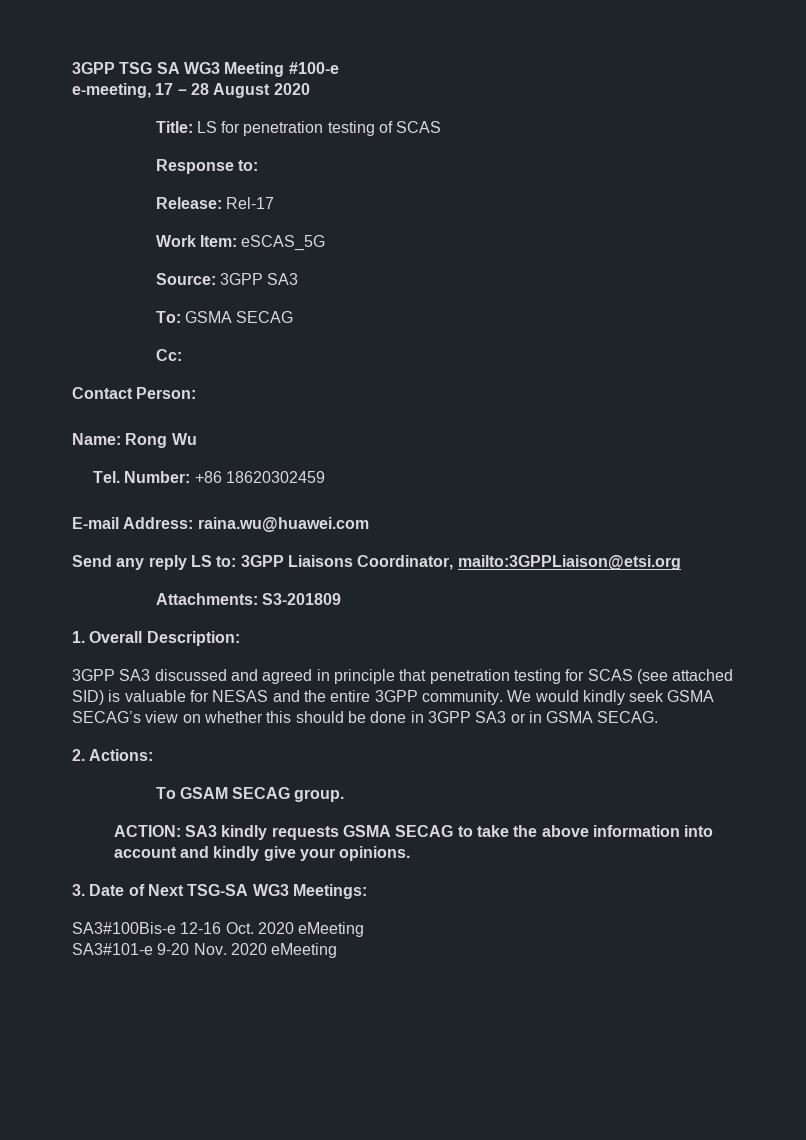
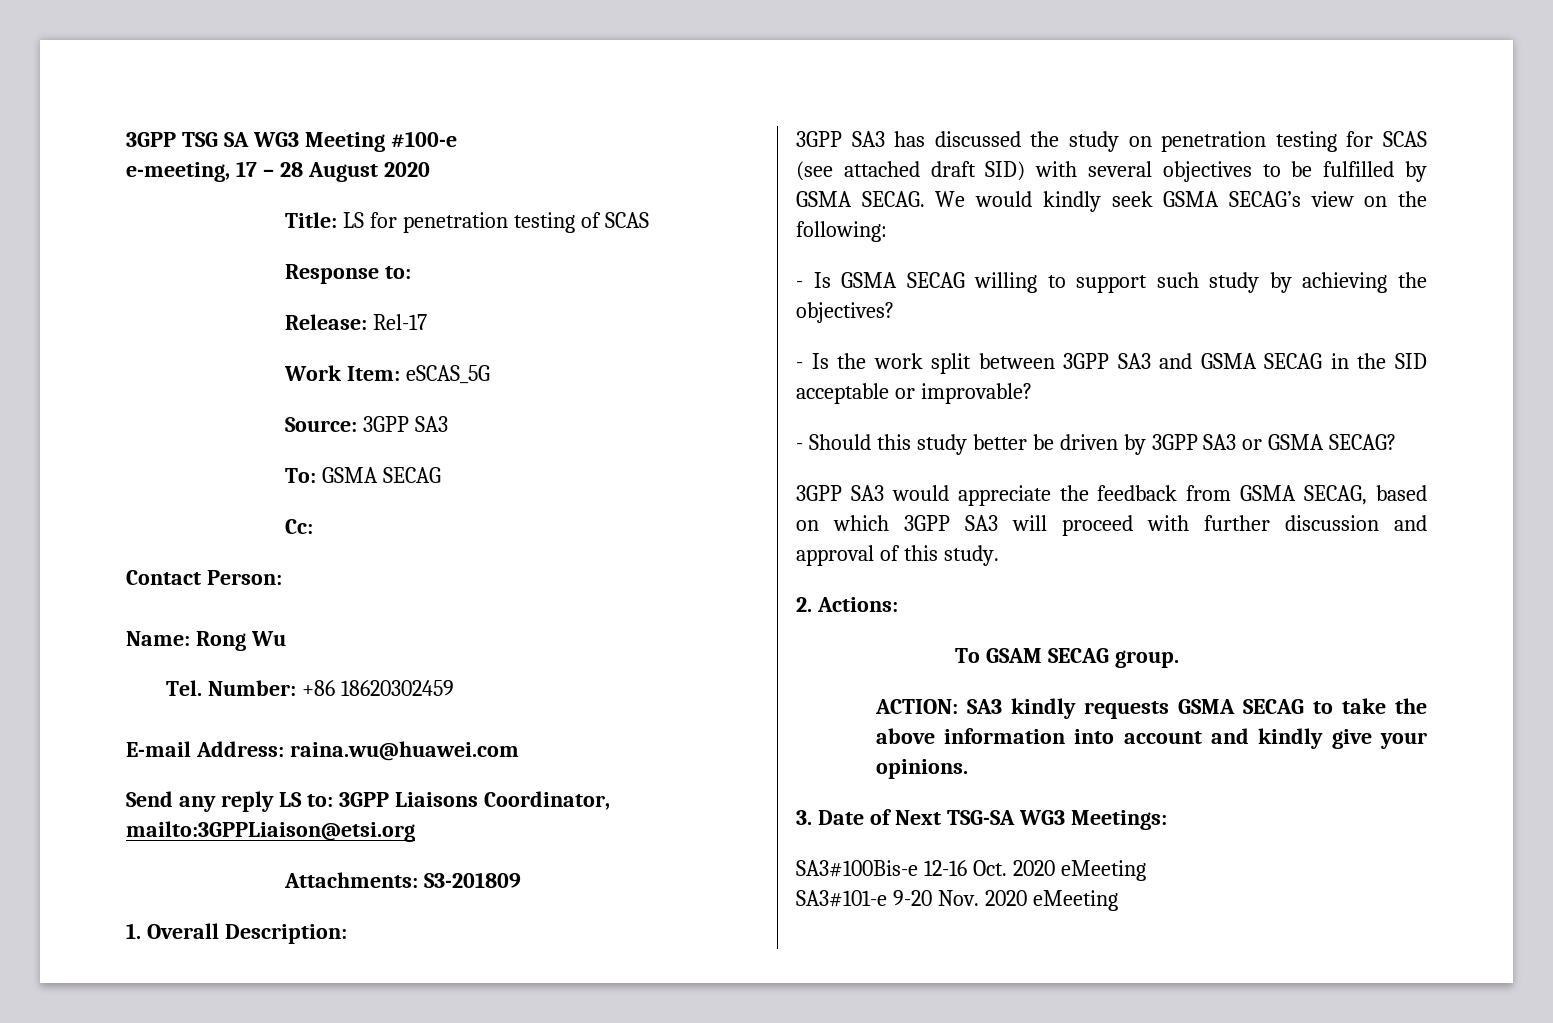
[154,669,427,684] discussed and agreed in principle that -> [894,131,1152,152] has discussed the study on
[72,690,503,705] SID) is valuable for NESAS and the entire 3GPP community. -> [930,161,1427,182] [796,191,925,207] draft SID) with several objectives to be fulfilled by GSMA SECAG.
[203,711,659,723] whether this should be done in 3GPP SA3 or in GSMA SECAG. -> [1398,191,1427,207] [796,221,887,242] [796,272,1427,293] [796,302,894,323] [796,353,1427,374] [796,383,1032,404] [796,434,1397,455] [796,485,1427,506] [796,515,1427,536] [796,545,999,566] the following: // - Is GSMA SECAG willing to support such study by achieving the objectives? // - Is the work split between 3GPP SA3 and GSMA SECAG in the SID acceptable or improvable? // - Should this study better be driven by 3GPP SA3 or GSMA SECAG? // 3GPP SA3 would appreciate the feedback from GSMA SECAG, based on which 3GPP SA3 will proceed with further discussion and approval of this study.

